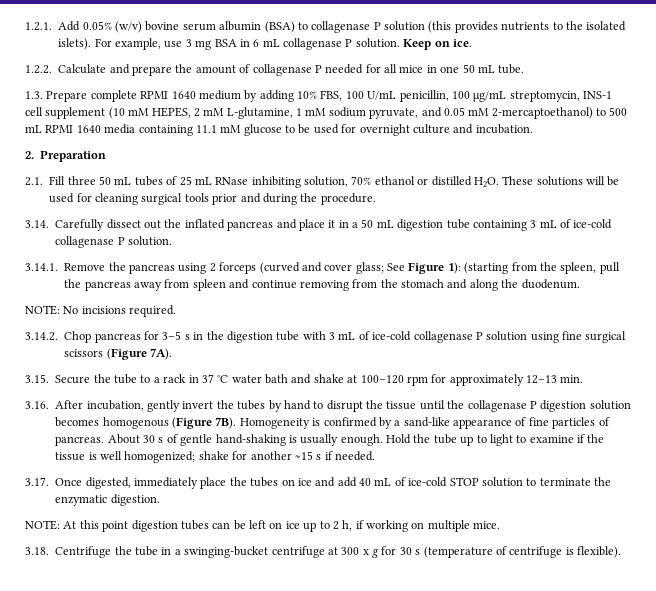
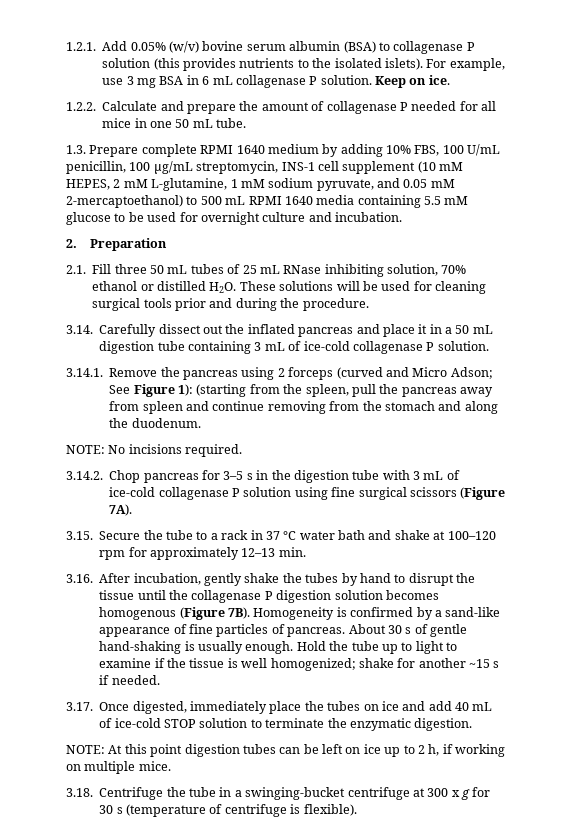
[195,125,217,133] 11.1 -> [424,196,441,205] 5.5
[324,262,384,274] cover glass; -> [412,367,493,379] Micro Adson;
[182,401,214,409] invert -> [244,573,280,583] shake

